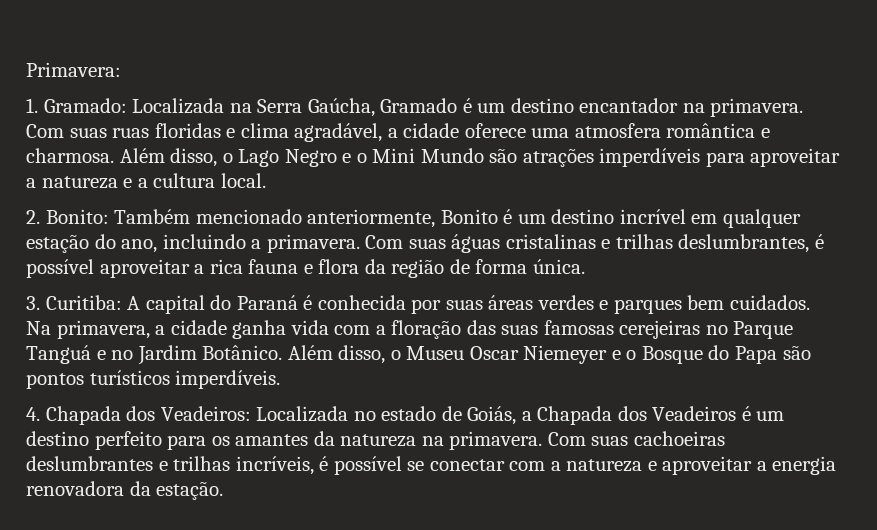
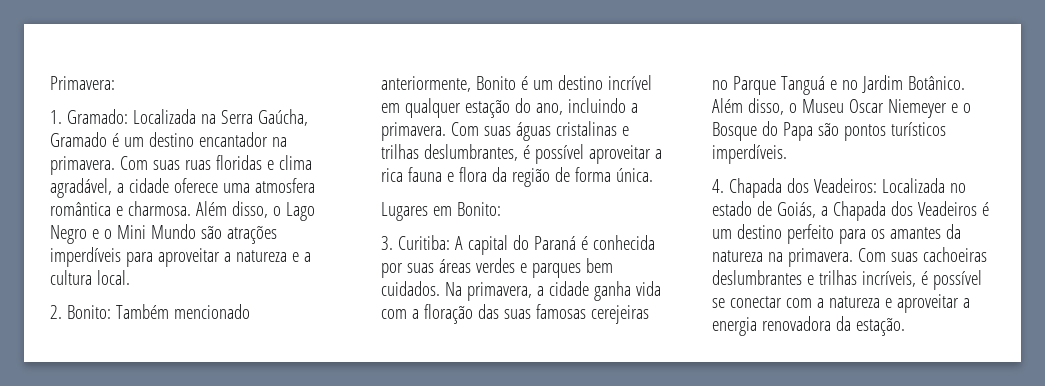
(585, 266) none -> [381,202,501,221] // Lugares em Bonito:

